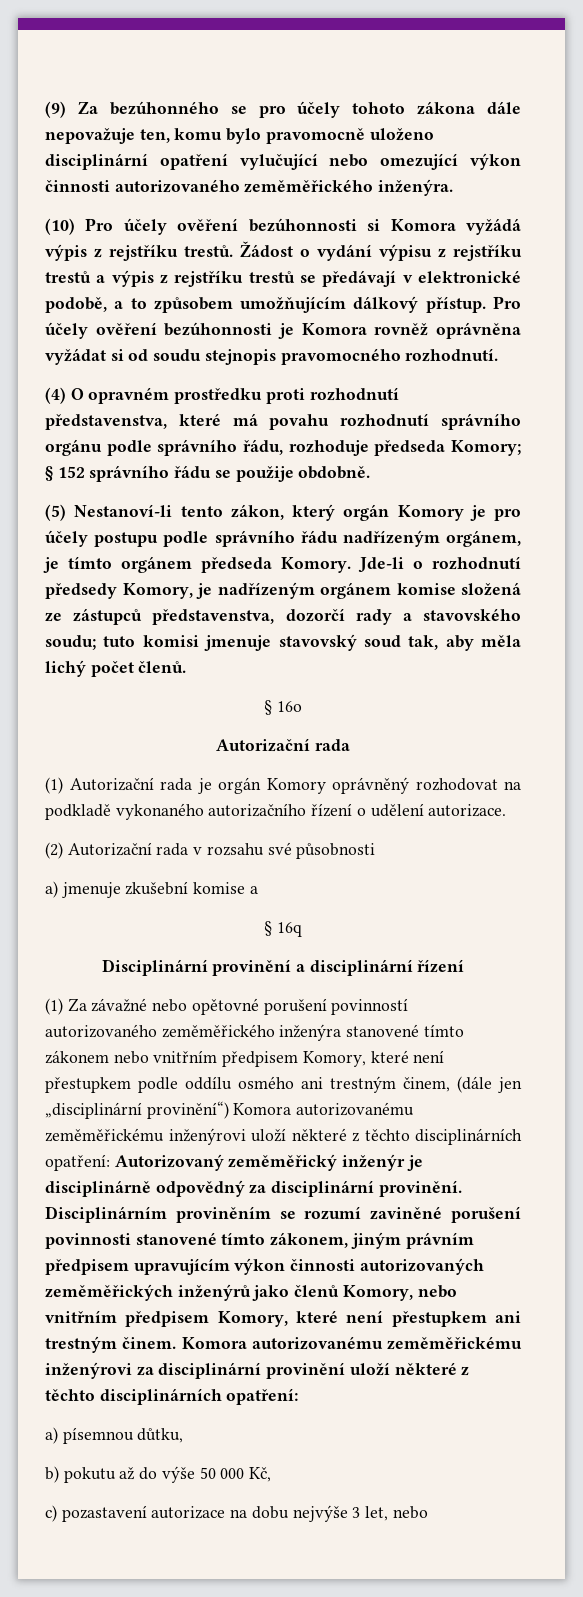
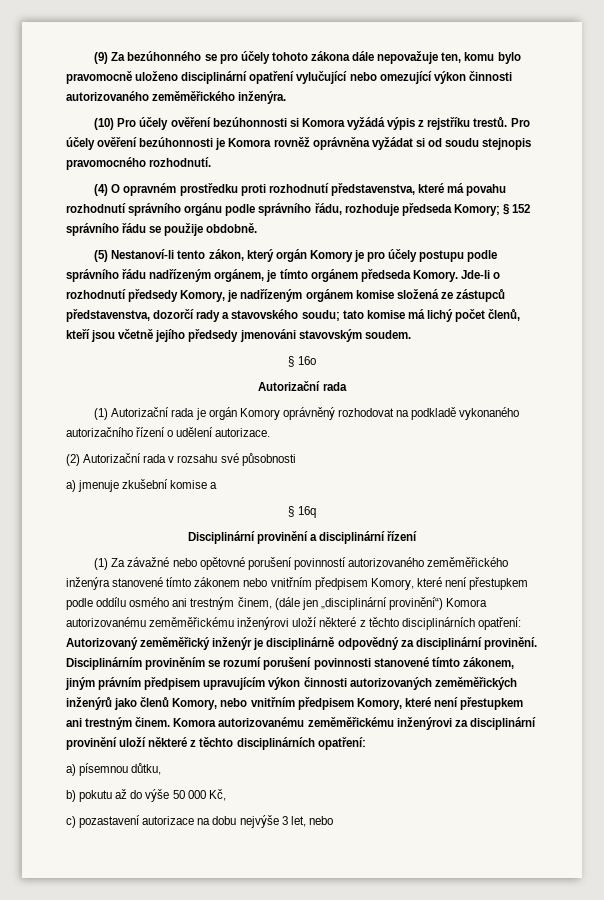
[240,241,522,261] [45,270,521,287] [45,296,486,313] Žádost o vydání výpisu z rejstříku trestů a výpis z rejstříku trestů se předávají v elektronické podobě, a to způsobem umožňujícím dálkový přístup. -> (508, 121) none
[103,634,521,651] [45,660,187,677] tuto komisi jmenuje stavovský soud tak, aby měla lichý počet členů. -> [342,308,521,322] [66,329,411,342] tato komise má lichý počet členů, kteří jsou včetně jejího předsedy jmenováni stavovským soudem.
[370,1206,443,1220] zaviněné -> (262, 662) none

